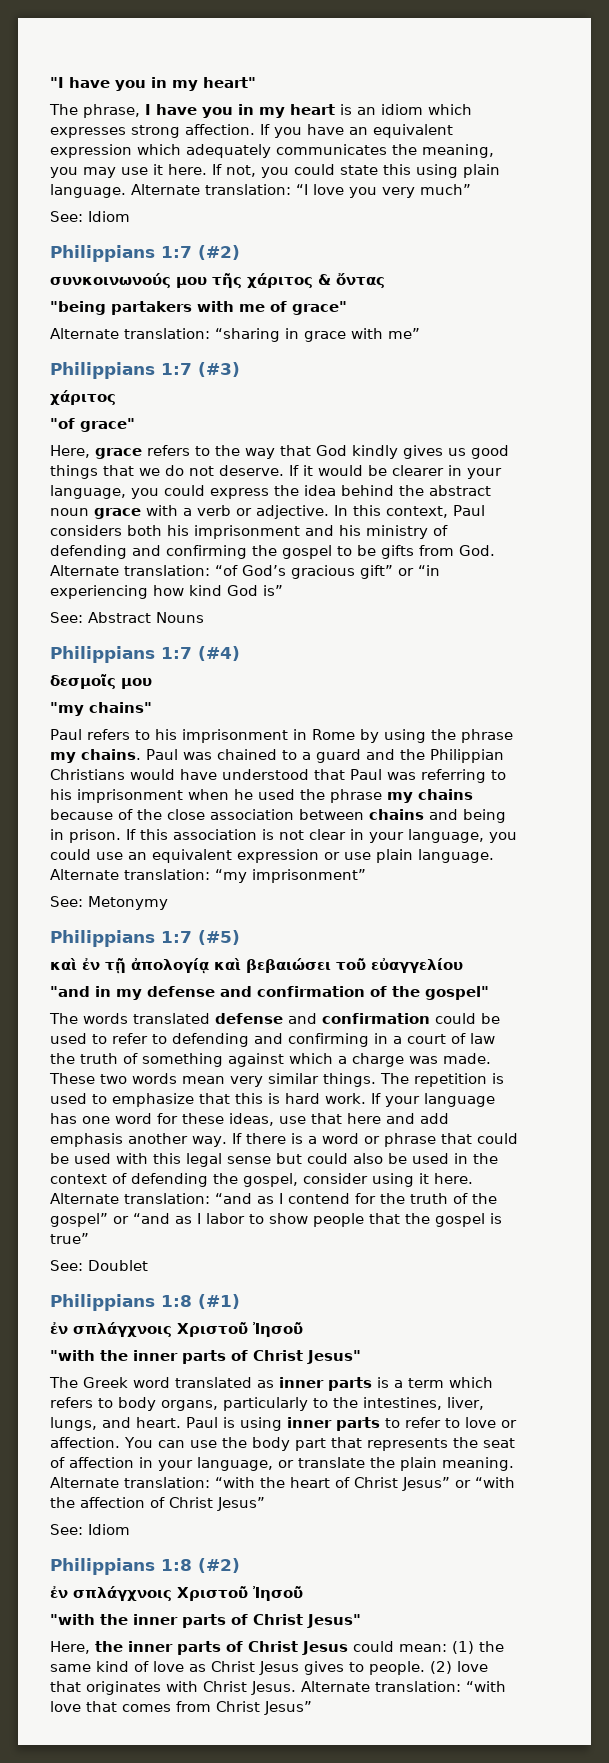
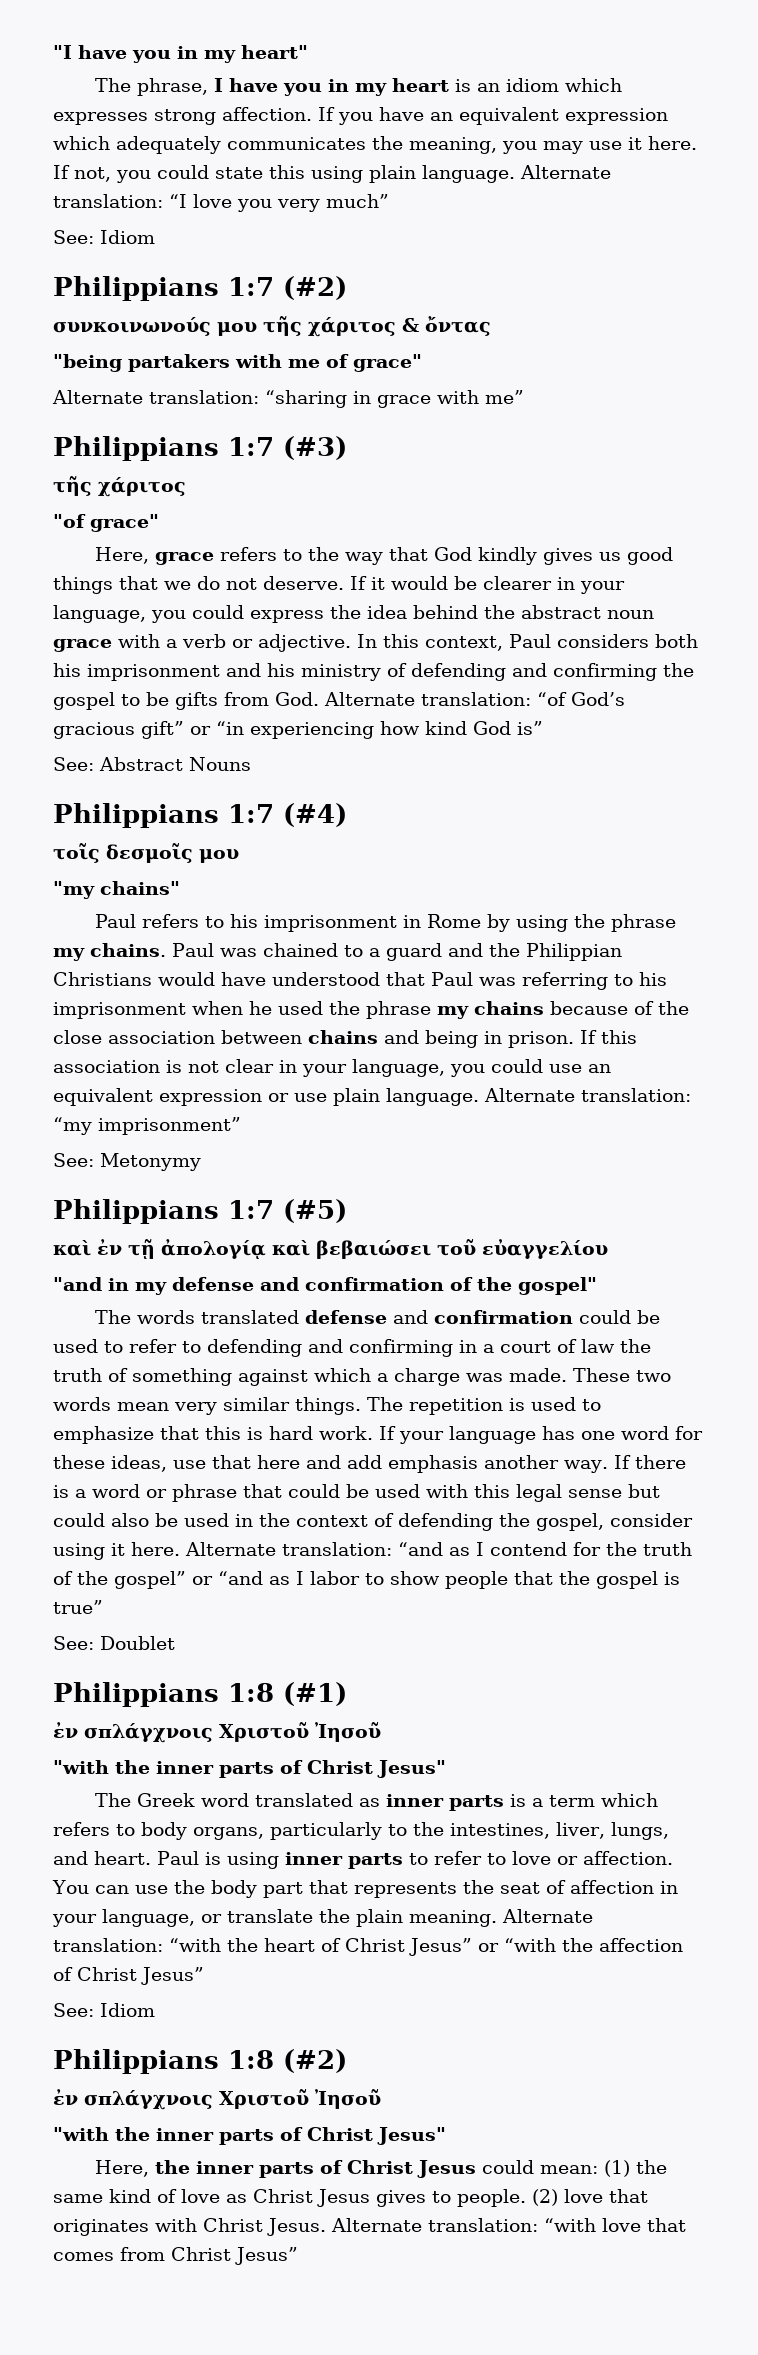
(240, 369) none -> [53,476,92,496] τῆς
(240, 653) none -> [53,843,100,863] τοῖς

